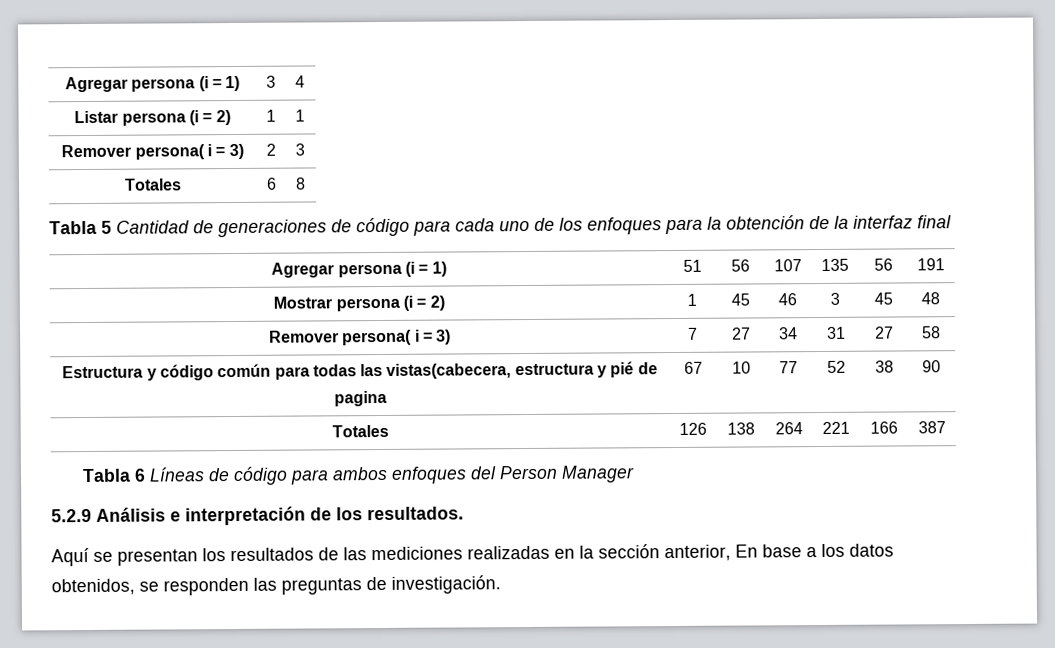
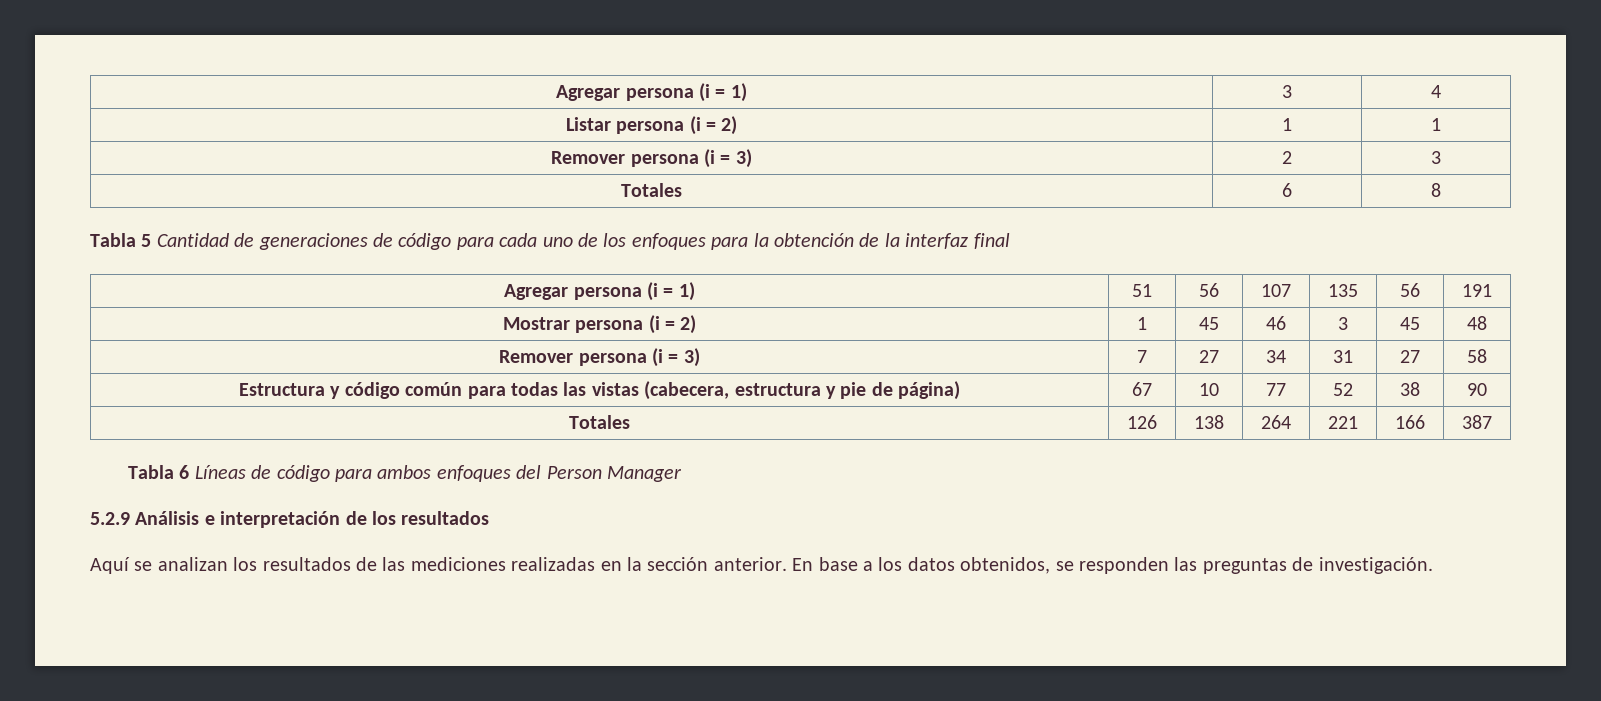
[134,144,212,160] persona( i -> [630,149,715,168] persona (i
[342,329,420,346] persona( i -> [578,348,663,367] persona (i
[386,361,658,379] [333,390,387,407] vistas(cabecera, estructura y pié de pagina -> [591,381,961,400] vistas (cabecera, estructura y pie de página)
[367,506,464,521] resultados. -> [401,511,490,525] resultados
[117,549,198,566] presentan -> [157,557,228,571] analizan
[664,544,731,562] anterior, -> [713,557,787,571] anterior.

